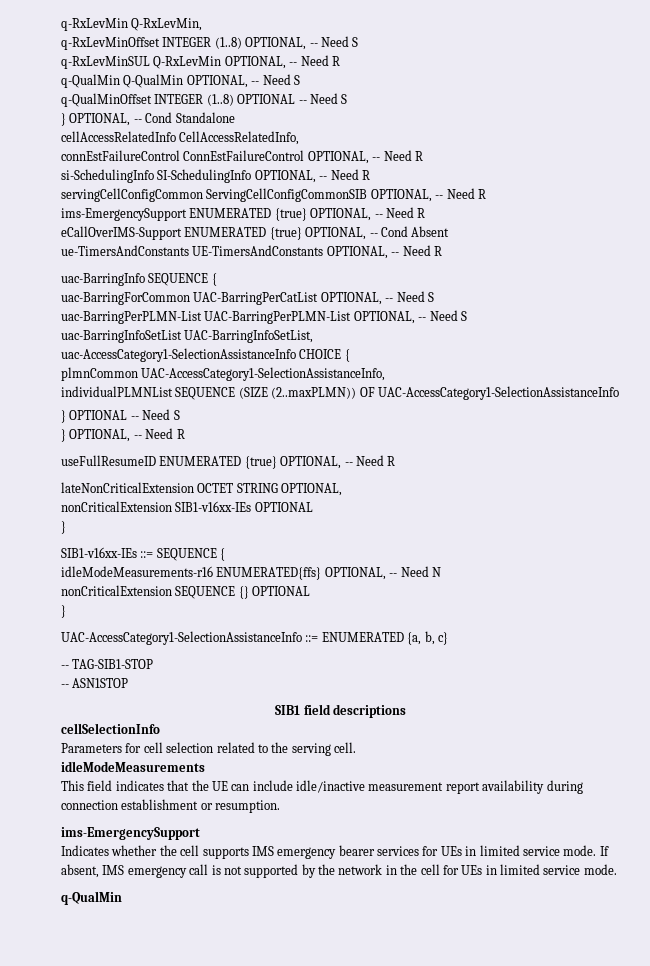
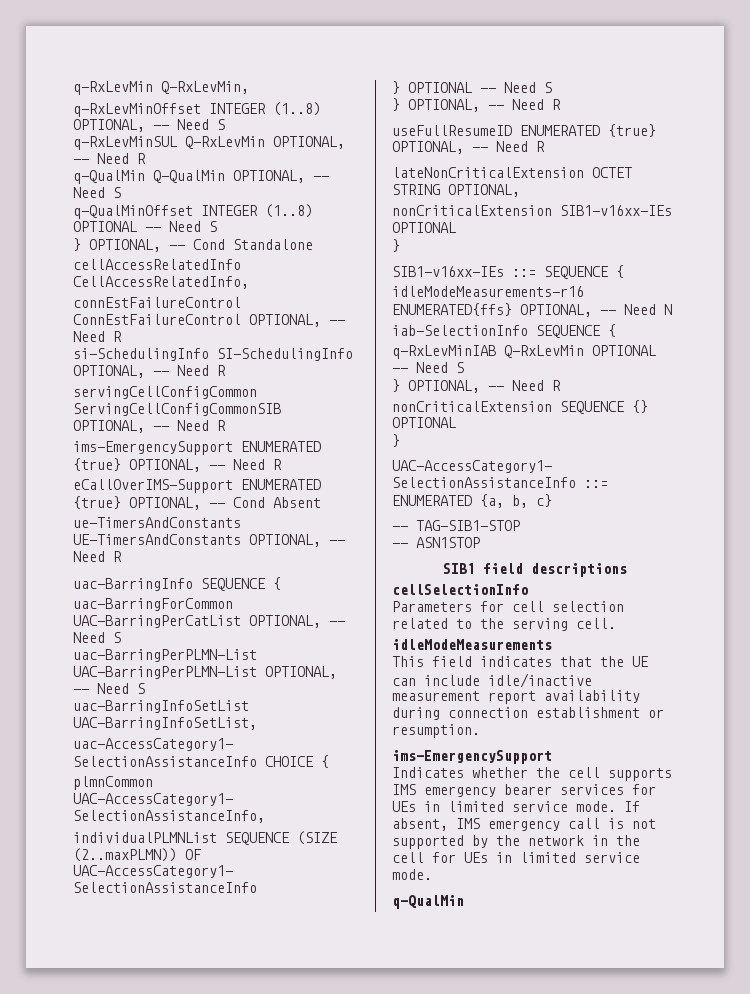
(441, 572) none -> [392,324,616,338] [392,345,656,359] [392,362,464,373] [392,379,561,393] // iab-SelectionInfo SEQUENCE { // q-RxLevMinIAB Q-RxLevMin OPTIONAL -- Need S // } OPTIONAL, -- Need R

